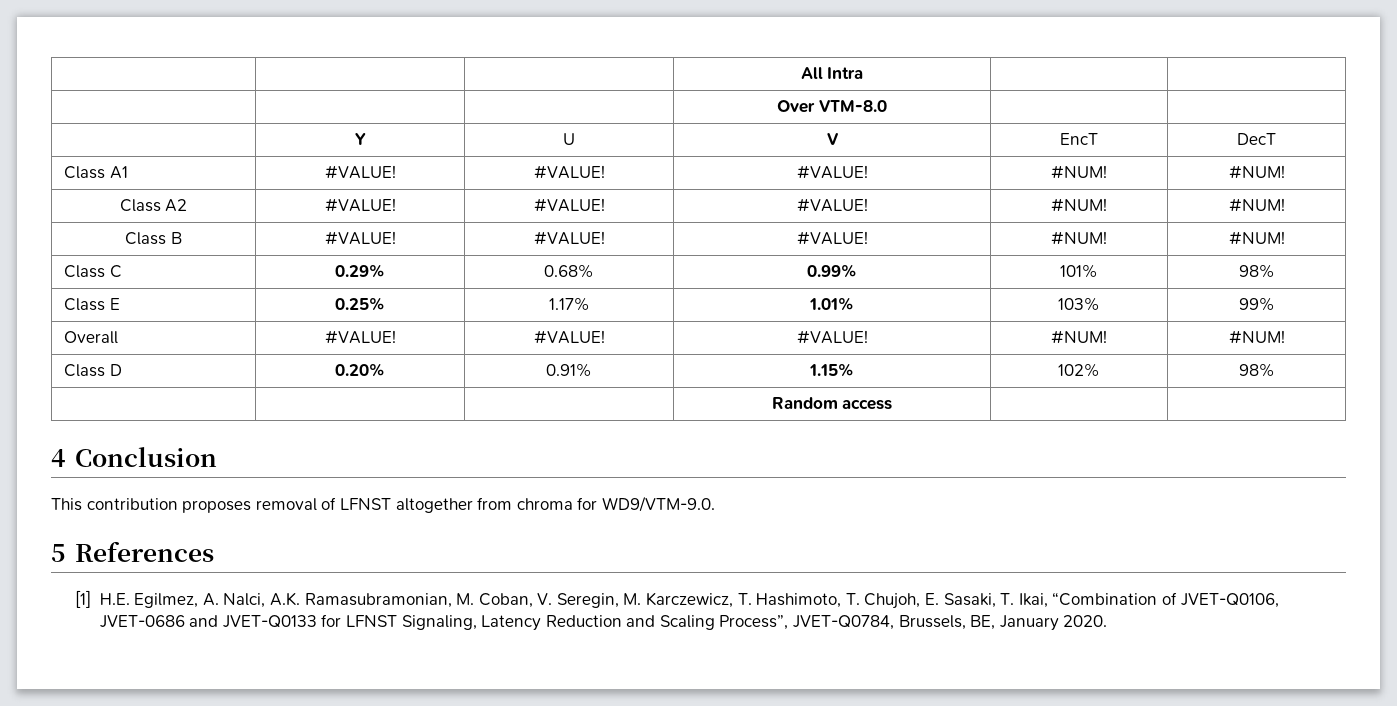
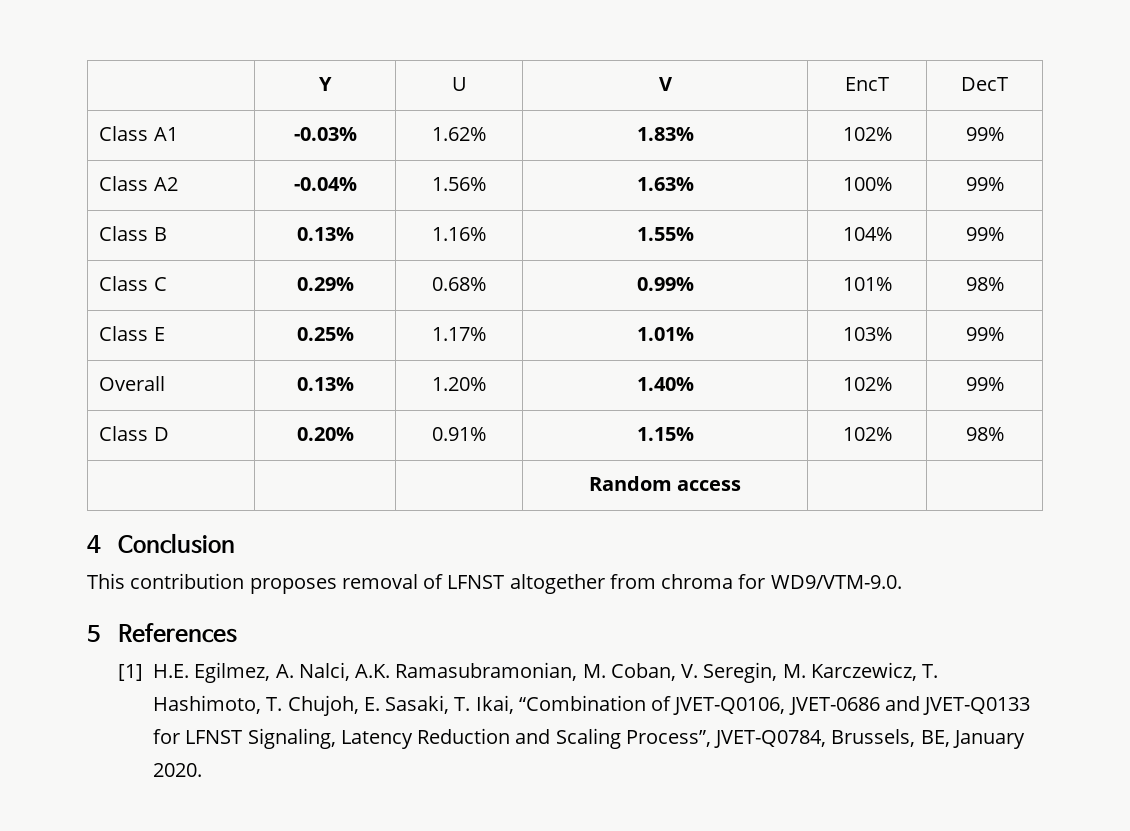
[800,67,864,79] [777,100,887,113] | | | All Intra | | // | | | Over VTM-8.0 | | // | -> (319, 84) |
[324,165,396,179] [533,165,605,179] [796,165,868,179] [1051,165,1107,179] [1228,165,1285,179] [119,199,188,212] [324,198,396,212] [533,198,605,212] [796,198,868,212] [1051,198,1107,212] [1228,198,1285,212] [125,232,182,245] [324,231,396,245] [533,231,605,245] [796,231,868,245] [1051,231,1107,245] [1228,231,1285,245] #VALUE! | #VALUE! | #VALUE! | #NUM! | #NUM! // Class A2 | #VALUE! | #VALUE! | #VALUE! | #NUM! | #NUM! // Class B | #VALUE! | #VALUE! | #VALUE! | #NUM! | #NUM! -> [293,127,357,141] [432,127,486,141] [636,127,694,141] [842,127,892,141] [965,127,1004,141] [99,176,178,191] [293,177,357,191] [432,177,486,191] [636,177,694,191] [842,177,892,191] [965,177,1004,191] [99,226,167,241] [296,227,354,241] [432,227,486,241] [636,227,694,241] [842,227,892,241] [965,227,1004,241] -0.03% | 1.62% | 1.83% | 102% | 99% // Class A2 | -0.04% | 1.56% | 1.63% | 100% | 99% // Class B | 0.13% | 1.16% | 1.55% | 104% | 99%
[324,330,396,344] [533,330,605,344] [796,330,868,344] [1051,330,1107,344] [1228,330,1285,344] #VALUE! | #VALUE! | #VALUE! | #NUM! | #NUM! -> [296,377,354,391] [432,377,486,391] [636,377,694,391] [842,377,892,391] [965,377,1004,391] 0.13% | 1.20% | 1.40% | 102% | 99%

